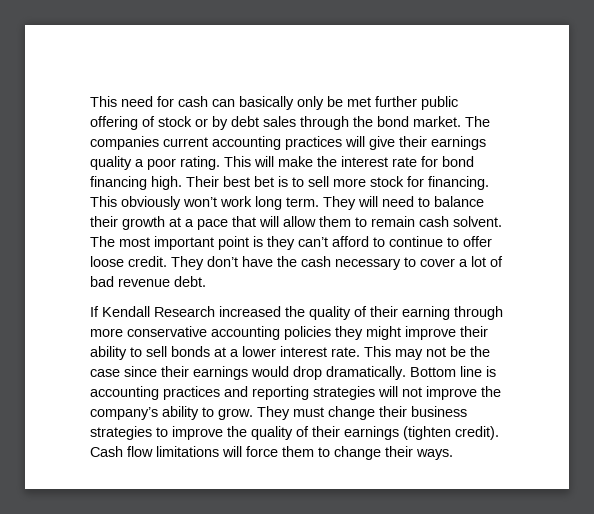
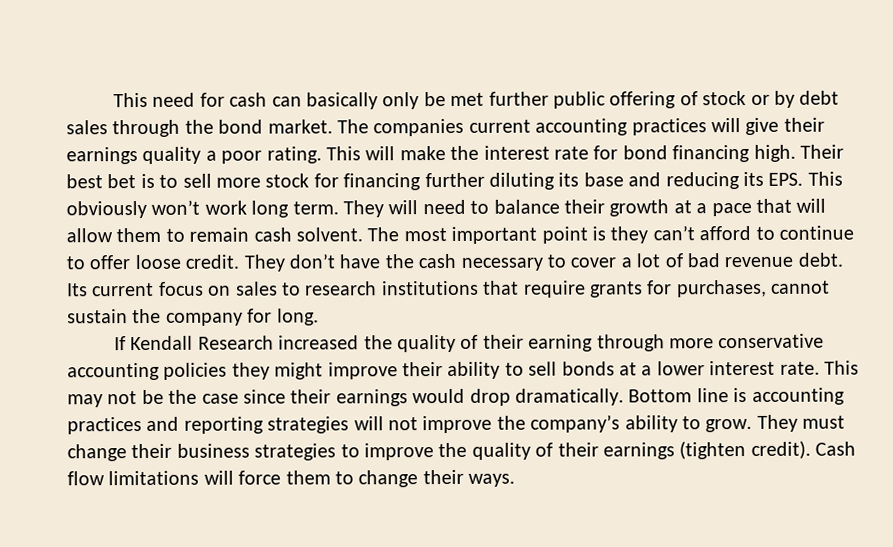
[428,176,489,190] financing. -> [343,171,804,191] financing further diluting its base and reducing its EPS.
(206, 281) none -> [67,279,831,298] [67,308,319,326] Its current focus on sales to research institutions that require grants for purchases, cannot sustain the company for long.

